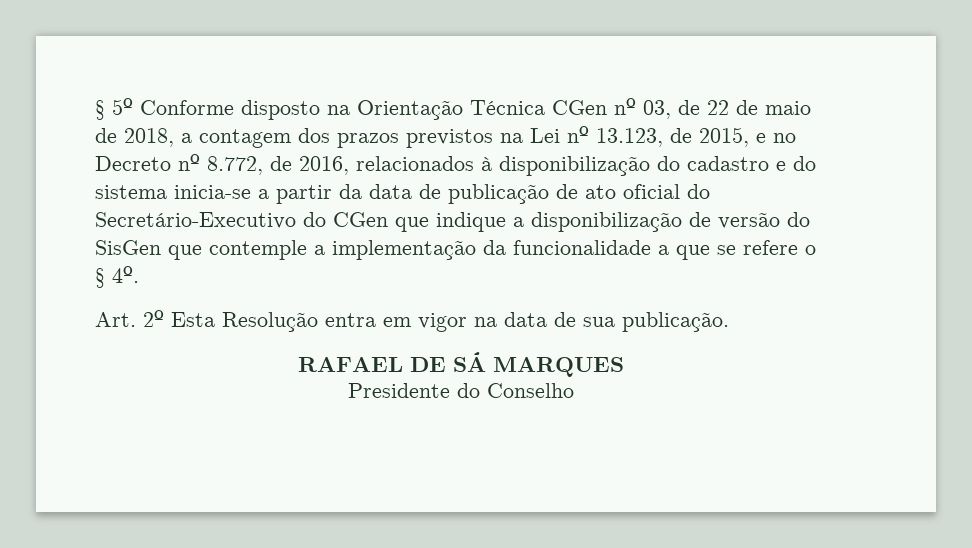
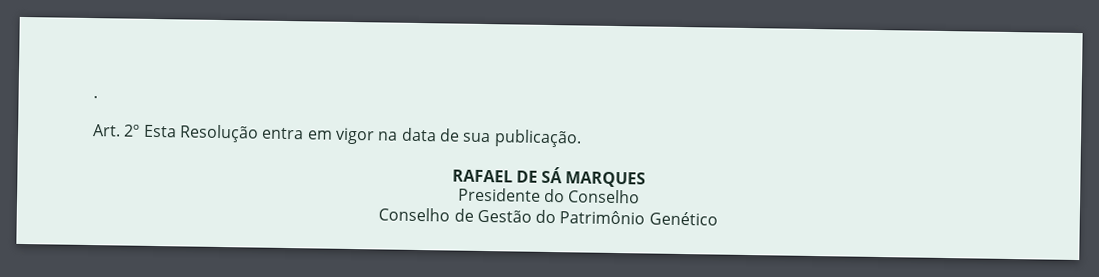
[95,98,811,120] [95,126,796,148] [95,154,816,176] [95,184,710,204] [95,212,810,232] [95,240,816,260] [95,266,139,288] § 5º Conforme disposto na Orientação Técnica CGen nº 03, de 22 de maio de 2018, a contagem dos prazos previstos na Lei nº 13.123, de 2015, e no Decreto nº 8.772, de 2016, relacionados à disponibilização do cadastro e do sistema inicia-se a partir da data de publicação de ato oficial do Secretário-Executivo do CGen que indique a disponibilização de versão do SisGen que contemple a implementação da funcionalidade a que se refere o § 4º. -> [93,95,98,99] .
(574, 390) none -> [378,207,718,226] // Conselho de Gestão do Patrimônio Genético

